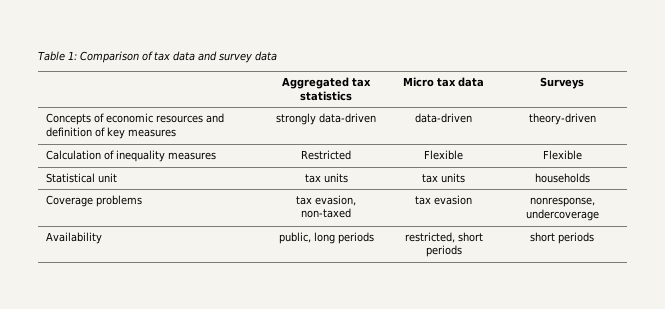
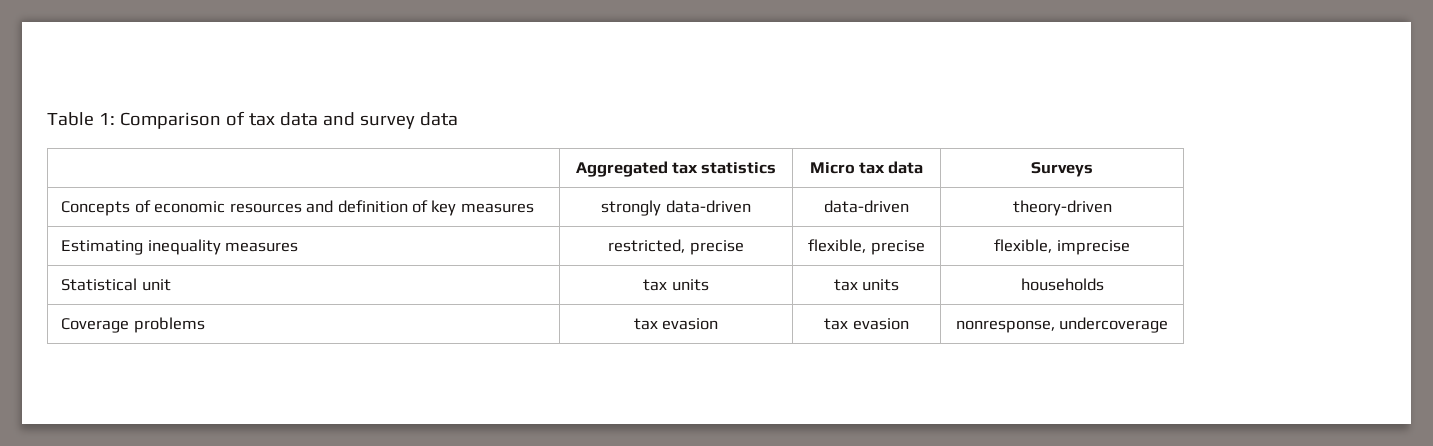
[46,150,115,160] Calculation of -> [61,240,144,255] Estimating
[301,150,351,160] [424,150,463,160] [542,150,582,160] Restricted | Flexible | Flexible -> [608,239,744,255] [808,239,925,255] [994,239,1130,255] restricted, precise | flexible, precise | flexible, imprecise
[315,195,356,206] [301,208,351,218] evasion, non-taxed -> [662,318,719,330] evasion
[46,232,103,244] [278,232,374,244] [404,232,483,243] [425,245,462,257] [530,232,594,244] // Availability | public, long periods | restricted, short periods | short periods -> (1169, 325) none

